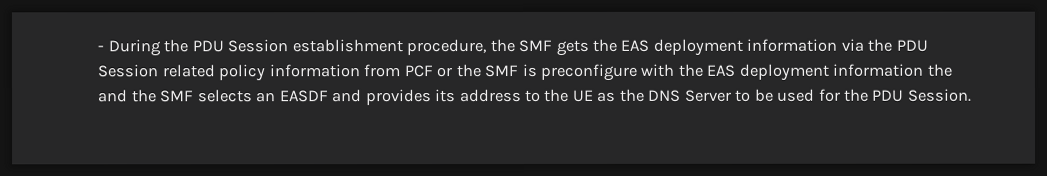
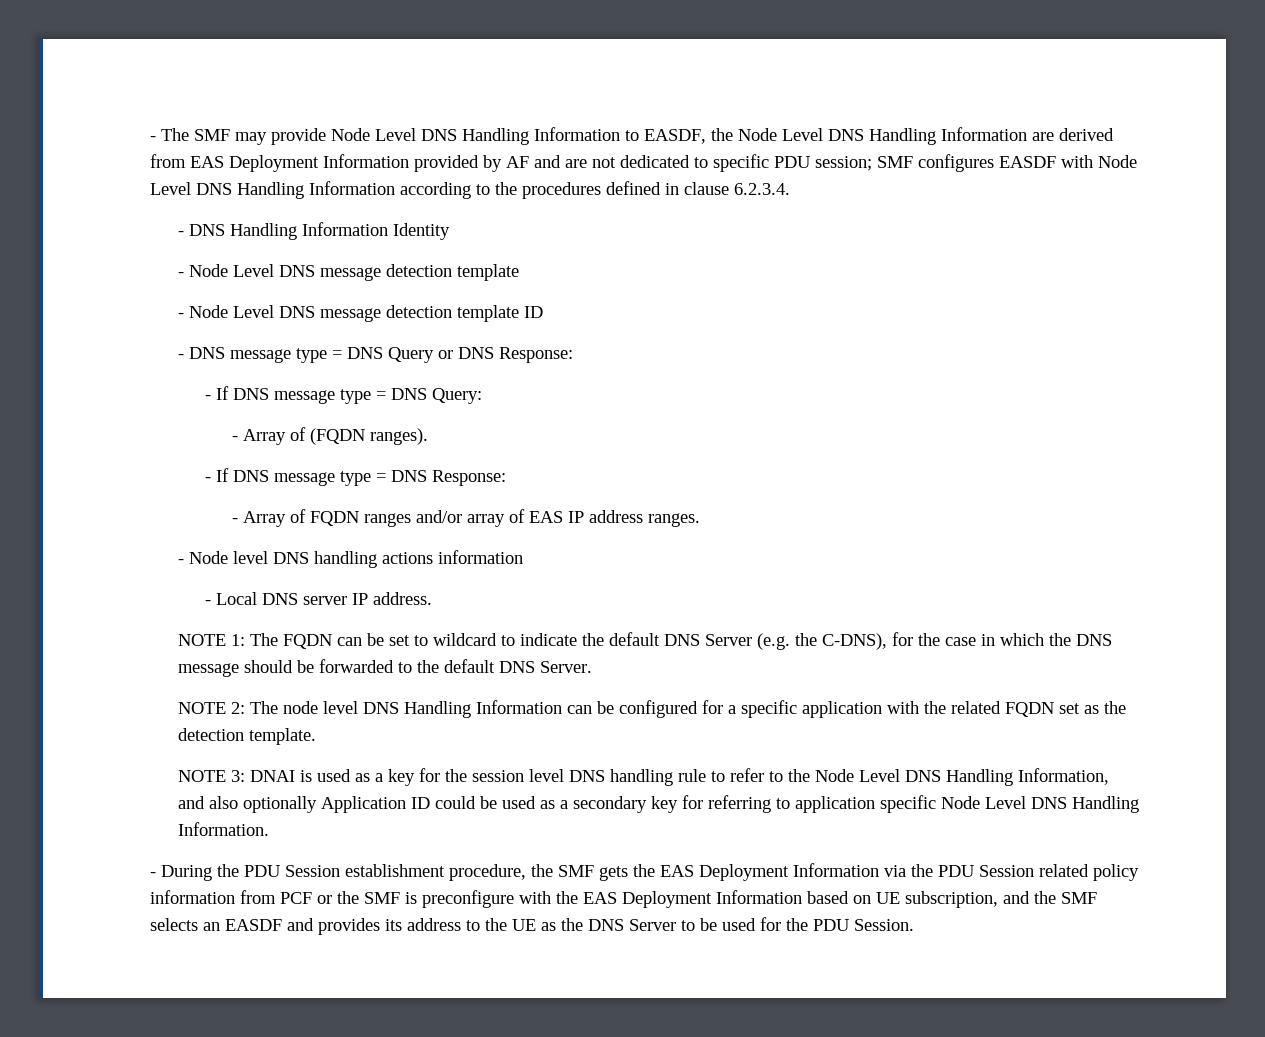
[97,45,105,52] - -> [150,127,1115,145] [150,154,1138,172] [150,181,791,199] [177,222,450,240] [177,264,519,281] [177,305,543,322] [177,347,573,363] [204,386,482,404] [232,427,429,445] [204,468,506,486] [232,509,701,527] [177,550,523,568] [204,592,432,605] [177,632,1112,650] [177,659,592,677] [177,700,1126,718] [177,728,316,745] [177,768,1109,786] [177,795,1139,813] [177,822,269,836] [150,872,157,877] - The SMF may provide Node Level DNS Handling Information to EASDF, the Node Level DNS Handling Information are derived from EAS Deployment Information provided by AF and are not dedicated to specific PDU session; SMF configures EASDF with Node Level DNS Handling Information according to the procedures defined in clause 6.2.3.4. // - DNS Handling Information Identity // - Node Level DNS message detection template // - Node Level DNS message detection template ID // - DNS message type = DNS Query or DNS Response: // - If DNS message type = DNS Query: // - Array of (FQDN ranges). // - If DNS message type = DNS Response: // - Array of FQDN ranges and/or array of EAS IP address ranges. // - Node level DNS handling actions information // - Local DNS server IP address. // NOTE 1: The FQDN can be set to wildcard to indicate the default DNS Server (e.g. the C-DNS), for the case in which the DNS message should be forwarded to the default DNS Server. // NOTE 2: The node level DNS Handling Information can be configured for a specific application with the related FQDN set as the detection template. // NOTE 3: DNAI is used as a key for the session level DNS handling rule to refer to the Node Level DNS Handling Information, and also optionally Application ID could be used as a secondary key for referring to application specific Node Level DNS Handling Information. // -
[652,38,838,56] deployment information -> [699,863,880,881] Deployment Information
[738,63,952,81] deployment information the -> [622,890,999,908] Deployment Information based on UE subscription,

